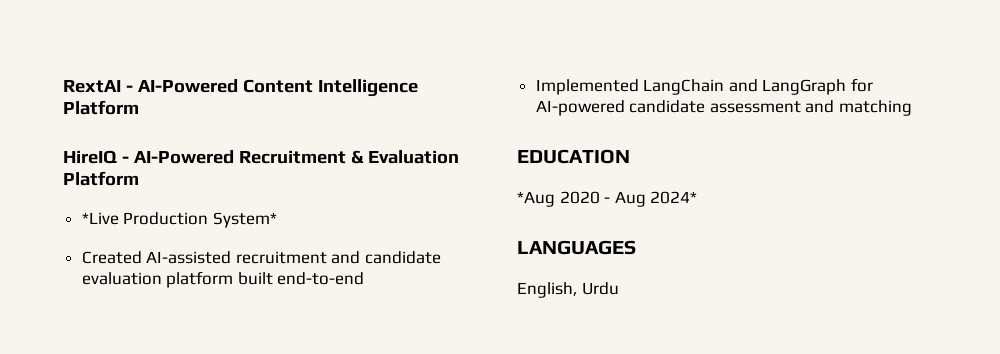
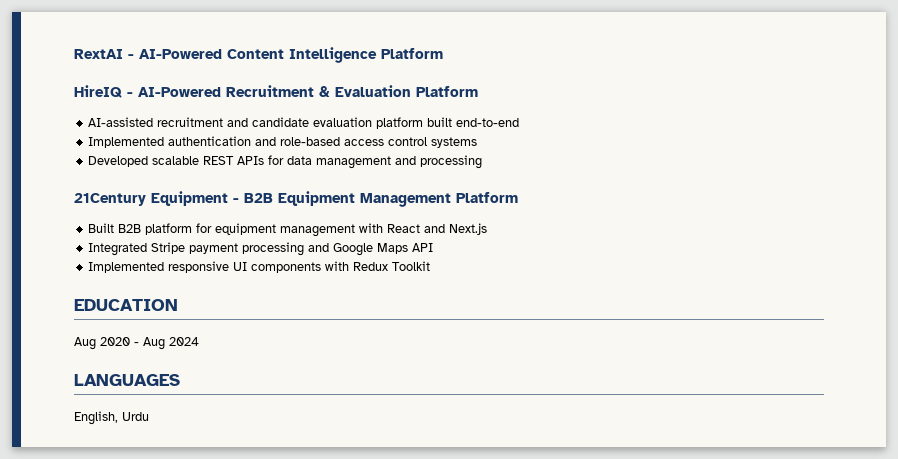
[81,212,277,228] [81,251,142,264] *Live Production System* // Created -> (478, 91) none
[643,78,874,95] [535,100,913,116] LangChain and LangGraph for AI-powered candidate assessment and matching -> [168,136,478,148] [88,155,483,169] [74,191,518,207] [88,223,488,237] [88,242,434,256] [88,261,431,273] authentication and role-based access control systems // Developed scalable REST APIs for data management and processing // 21Century Equipment - B2B Equipment Management Platform // Built B2B platform for equipment management with React and Next.js // Integrated Stripe payment processing and Google Maps API // Implemented responsive UI components with Redux Toolkit
[517,191,555,207] *Aug -> [74,337,96,350] Aug
[650,191,698,204] 2024* -> [169,337,199,346] 2024

